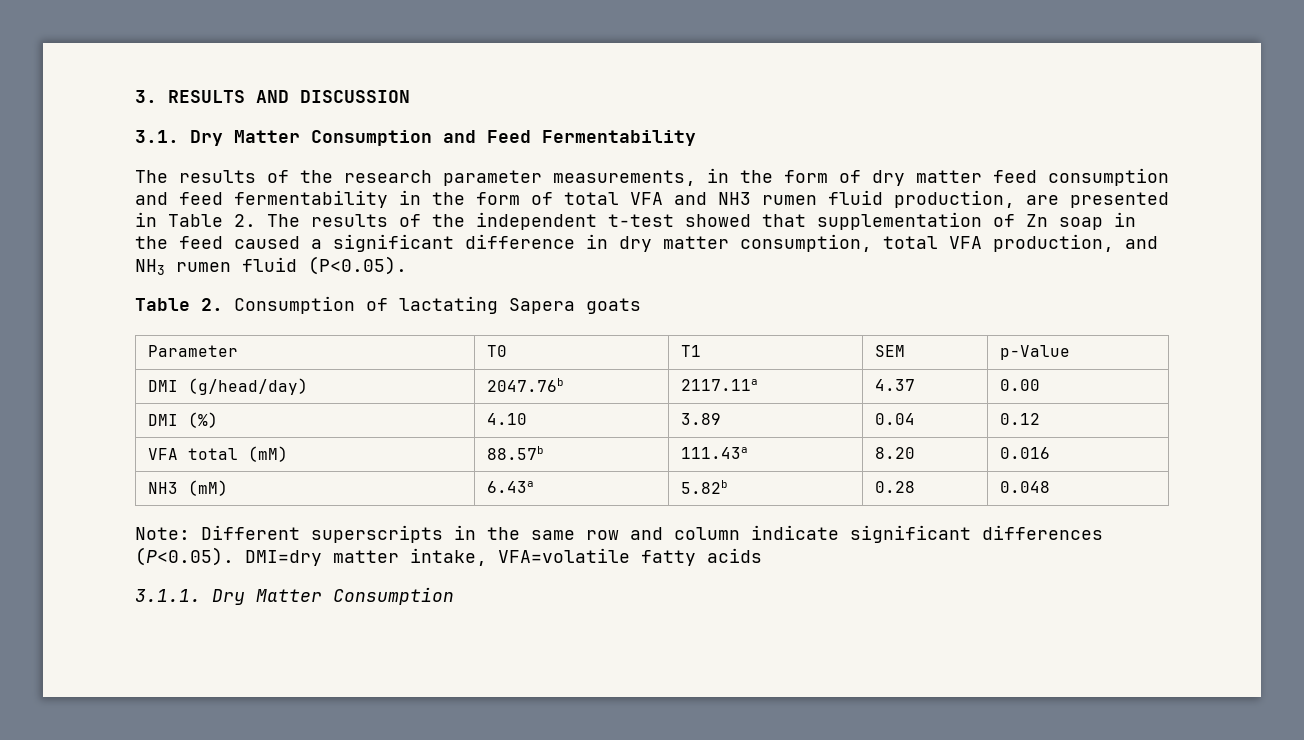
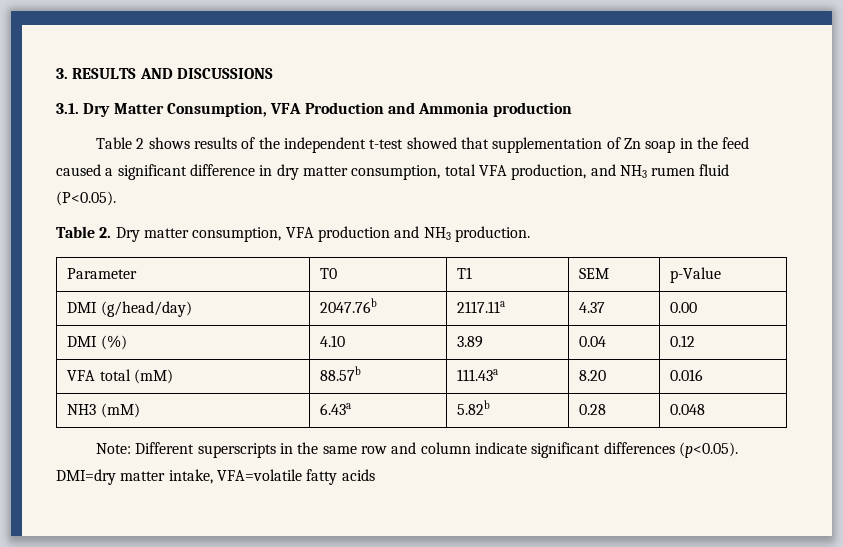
[300,90,410,103] DISCUSSION -> [176,68,273,79] DISCUSSIONS
[311,130,696,146] [135,168,1169,186] [135,190,1169,208] [135,212,300,227] Consumption and Feed Fermentability // The results of the research parameter measurements, in the form of dry matter feed consumption and feed fermentability in the form of total VFA and NH3 rumen fluid production, are presented in Table 2. The -> [166,102,572,117] [96,137,190,149] Consumption, VFA Production and Ammonia production // Table 2 shows
[234,296,641,314] Consumption of lactating Sapera goats -> [115,226,530,242] Dry matter consumption, VFA production and NH3 production.
[135,547,234,566] (P<0.05). -> [678,442,738,458] (p<0.05).
[135,587,454,605] // 3.1.1. Dry Matter Consumption -> (375, 475) none

